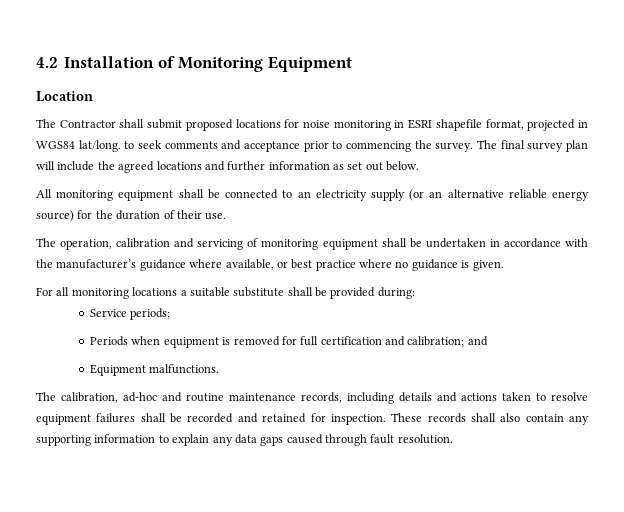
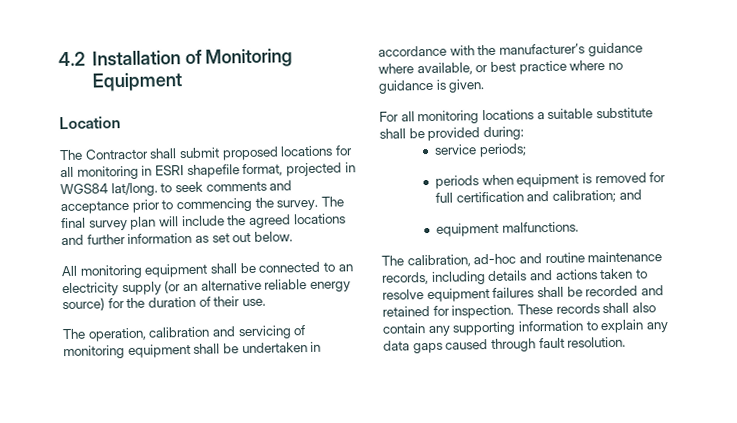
[303,120,331,128] noise -> [60,166,74,178] all
[90,309,128,317] Service -> [434,144,478,155] service
[90,336,129,346] Periods -> [435,175,480,189] periods
[90,364,147,376] Equipment -> [436,222,500,237] equipment

